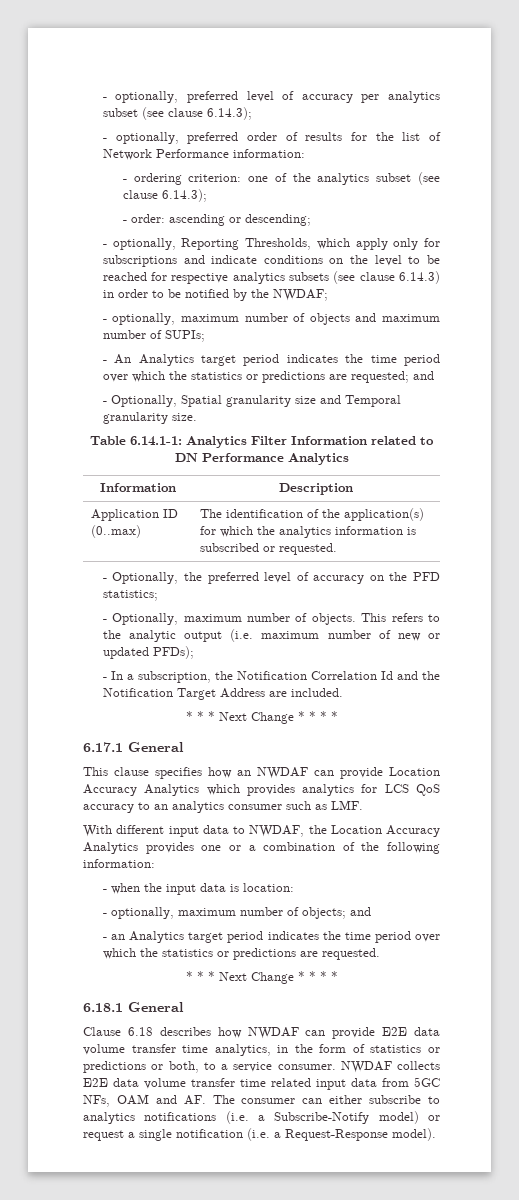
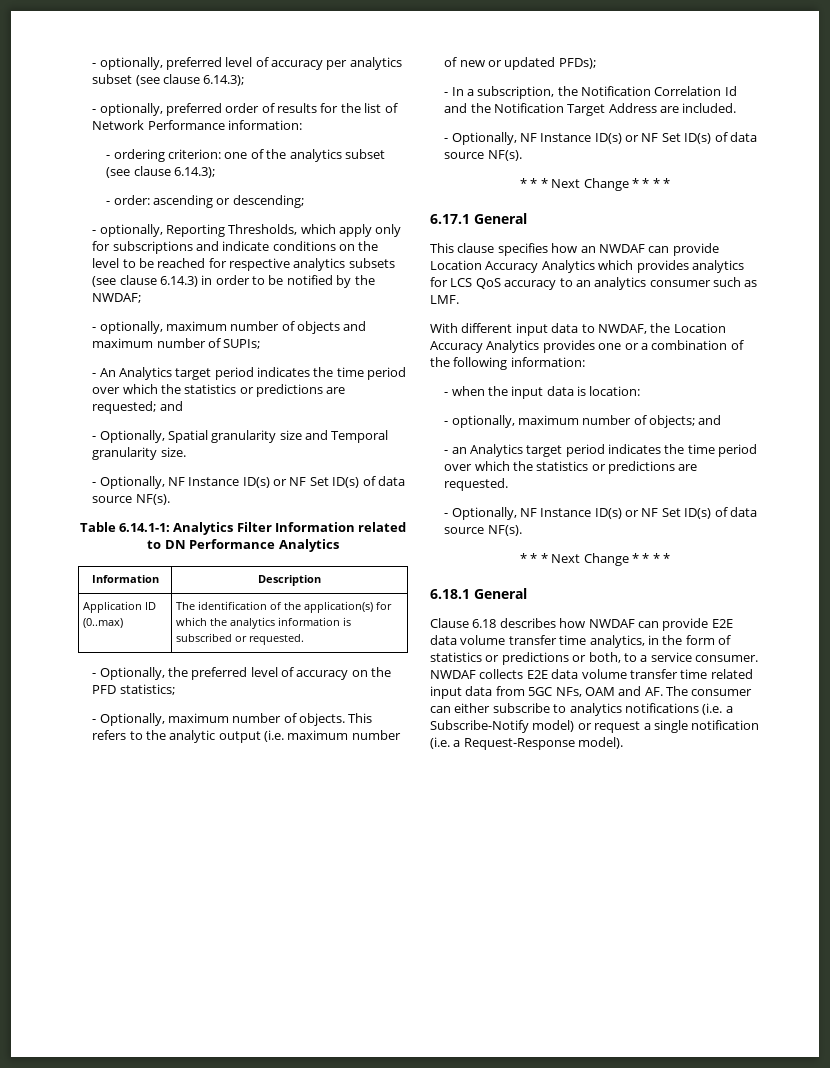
(197, 417) none -> [92,476,405,489] [92,494,170,505] // - Optionally, NF Instance ID(s) or NF Set ID(s) of data source NF(s).
(343, 692) none -> [444,132,757,145] [444,150,522,161] // - Optionally, NF Instance ID(s) or NF Set ID(s) of data source NF(s).
(380, 954) none -> [444,507,757,520] [444,525,522,536] // - Optionally, NF Instance ID(s) or NF Set ID(s) of data source NF(s).

